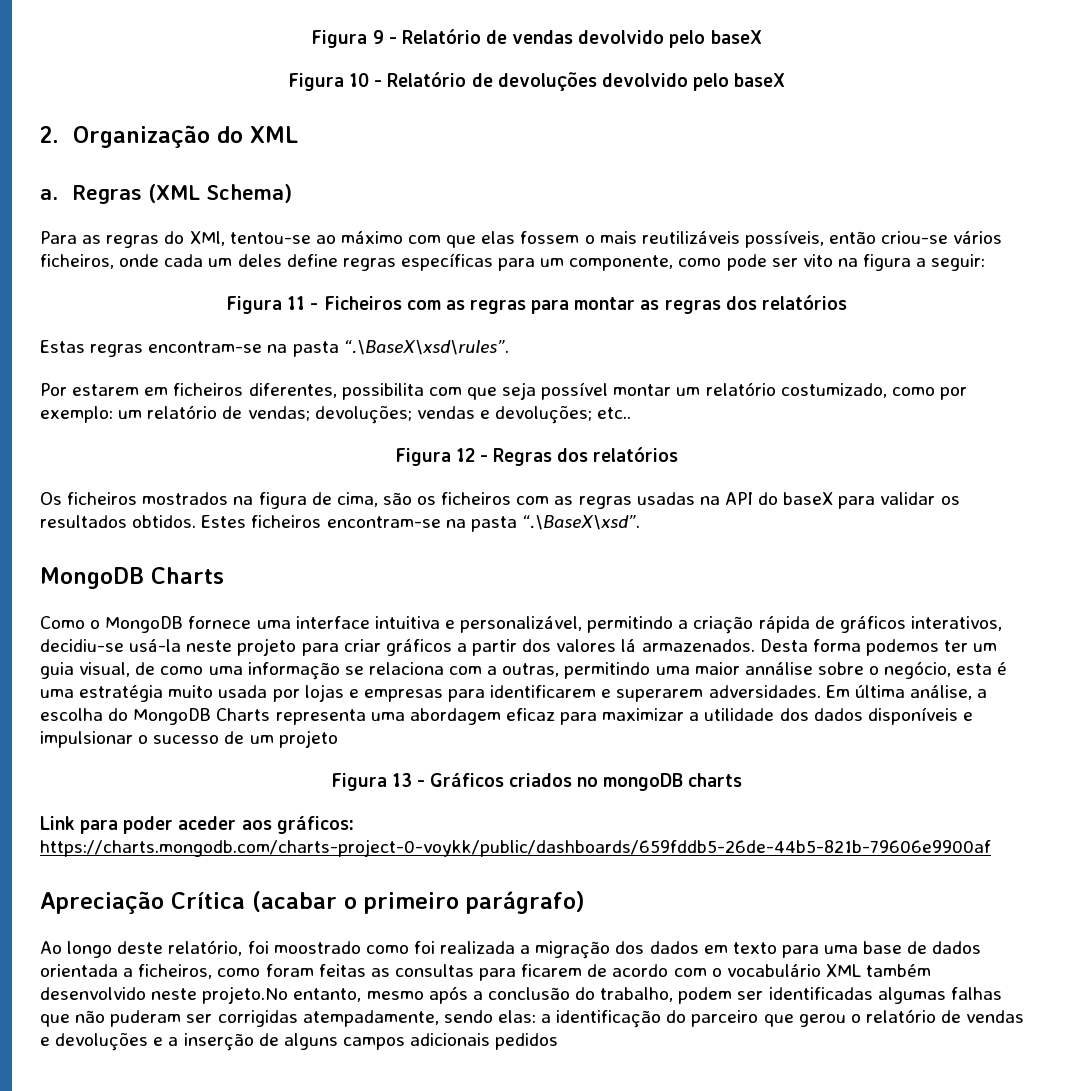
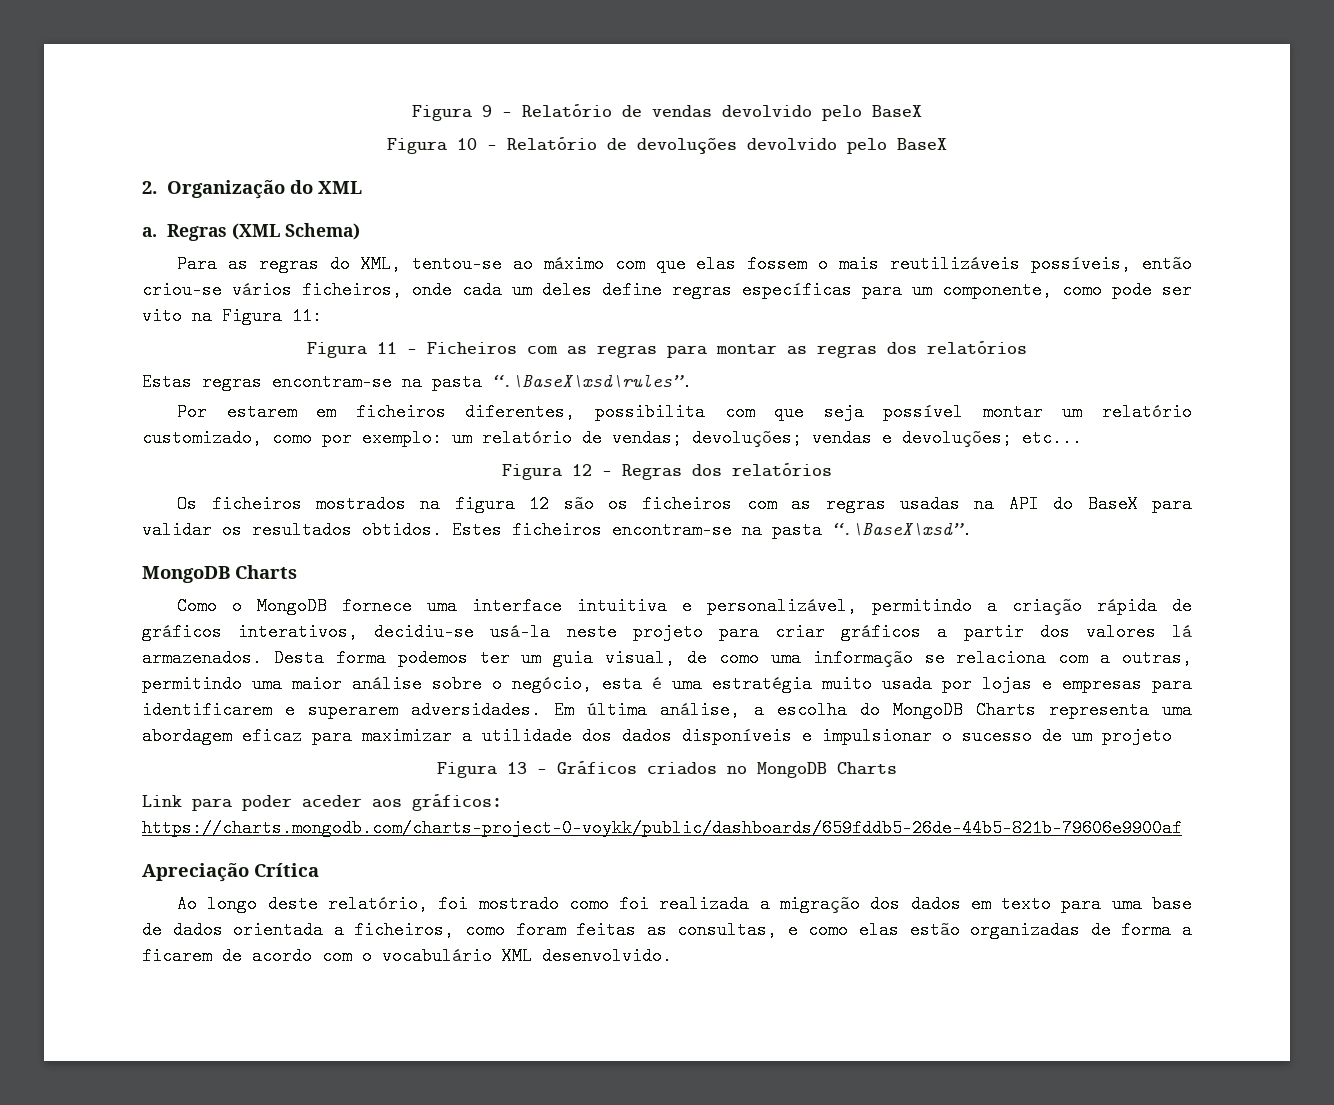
[710,30,762,44] baseX -> [872,105,922,118] BaseX
[734,73,786,87] baseX -> [897,138,947,151] BaseX
[189,231,225,246] XMl, -> [360,255,401,273] XML,
[863,254,986,271] figura a seguir: -> [222,307,322,325] Figura 11:
[780,383,887,398] costumizado, -> [142,429,262,447] customizado,
[597,407,632,419] etc.. -> [1022,429,1082,447] etc...
[311,492,378,507] de cima, -> [529,495,550,513] 12
[783,492,834,505] baseX -> [1087,495,1138,513] BaseX
[744,662,813,675] annálise -> [352,675,422,693] análise
[603,773,743,791] mongoDB charts -> [757,762,897,778] MongoDB Charts
[252,891,585,914] (acabar o primeiro parágrafo) -> (319, 870) none
[273,941,361,954] moostrado -> [478,895,559,913] mostrado
[394,964,517,981] consultas para -> [677,921,1192,939] consultas, e como elas estão organizadas de forma a
[866,964,932,977] [40,986,1002,1004] [40,1009,1025,1028] [40,1032,559,1051] também desenvolvido neste projeto.No entanto, mesmo após a conclusão do trabalho, podem ser identificadas algumas falhas que não puderam ser corrigidas atempadamente, sendo elas: a identificação do parceiro que gerou o relatório de vendas e devoluções e a inserção de alguns campos adicionais pedidos -> [542,947,672,965] desenvolvido.

